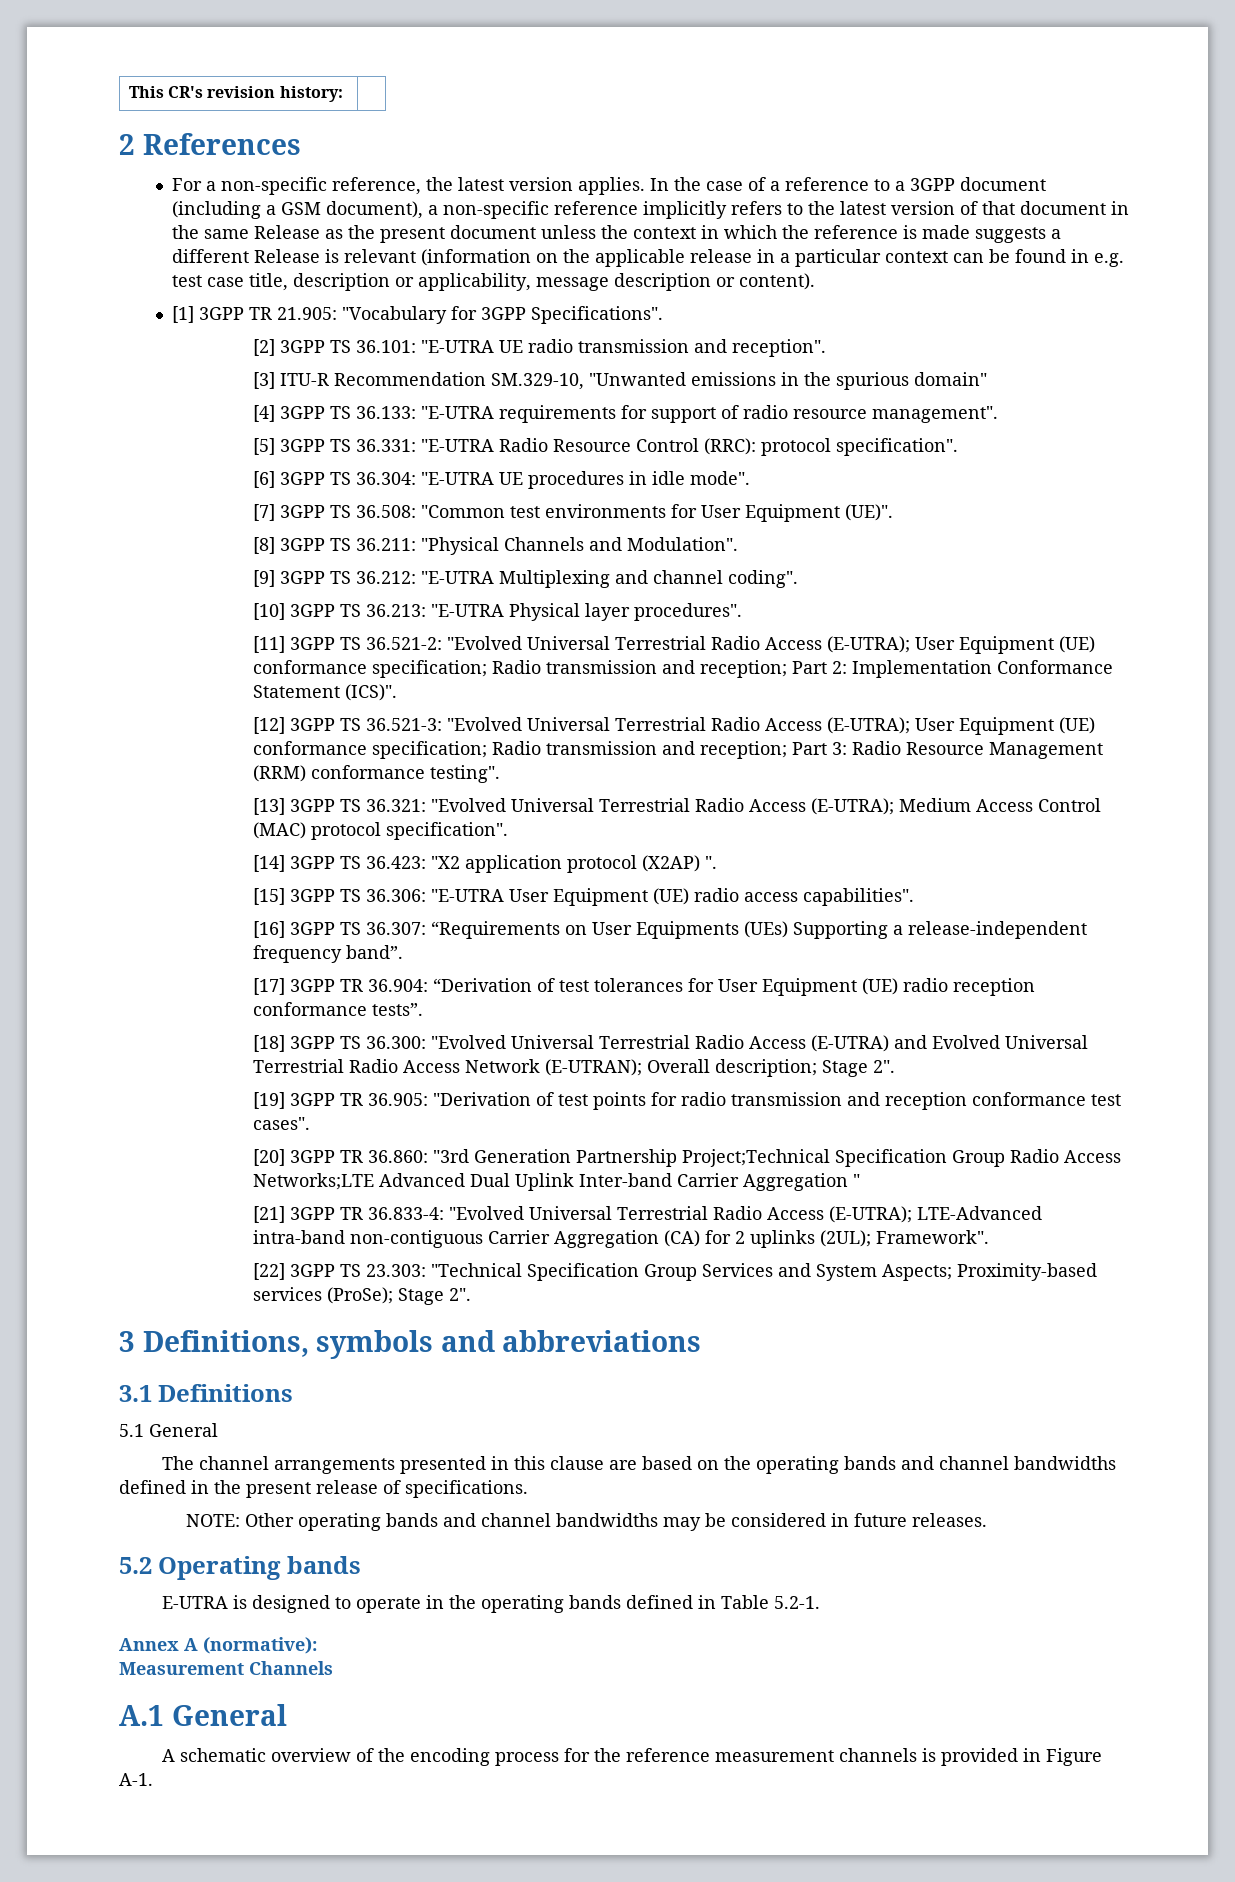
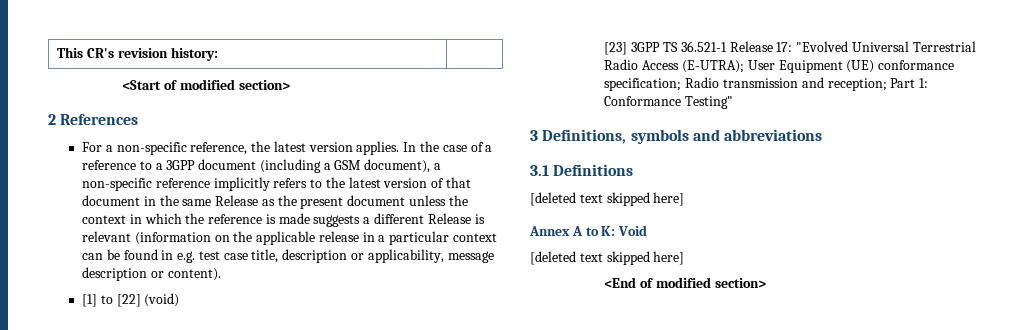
(343, 94) none -> [122,79,290,90] // <Start of modified section>
[199,306,664,324] [252,339,826,357] [252,372,987,390] [252,405,998,423] [252,438,958,456] [252,471,750,489] [252,504,893,522] [252,537,738,555] [252,570,798,588] [252,603,742,621] [252,636,442,653] 3GPP TR 21.905: "Vocabulary for 3GPP Specifications". // [2] 3GPP TS 36.101: "E-UTRA UE radio transmission and reception". // [3] ITU-R Recommendation SM.329-10, "Unwanted emissions in the spurious domain" // [4] 3GPP TS 36.133: "E-UTRA requirements for support of radio resource management". // [5] 3GPP TS 36.331: "E-UTRA Radio Resource Control (RRC): protocol specification". // [6] 3GPP TS 36.304: "E-UTRA UE procedures in idle mode". // [7] 3GPP TS 36.508: "Common test environments for User Equipment (UE)". // [8] 3GPP TS 36.211: "Physical Channels and Modulation". // [9] 3GPP TS 36.212: "E-UTRA Multiplexing and channel coding". // [10] 3GPP TS 36.213: "E-UTRA Physical layer procedures". // [11] 3GPP TS 36.521-2: -> [100,293,180,307] [604,41,793,55] to [22] (void) // [23] 3GPP TS 36.521-1 Release 17:
[831,660,1113,678] [252,684,397,701] [252,717,1095,735] [252,741,1103,759] [252,765,500,783] [252,798,1101,815] [252,822,508,840] [252,855,717,873] [252,888,914,906] [252,921,1087,939] [252,945,403,963] [252,978,1035,996] [252,1002,423,1016] [252,1035,1088,1052] [252,1059,895,1077] [252,1092,1121,1110] [252,1117,310,1130] [252,1149,1121,1167] [252,1173,860,1191] [252,1206,1042,1223] [252,1230,989,1248] [252,1263,1097,1281] [252,1287,471,1305] 2: Implementation Conformance Statement (ICS)". // [12] 3GPP TS 36.521-3: "Evolved Universal Terrestrial Radio Access (E-UTRA); User Equipment (UE) conformance specification; Radio transmission and reception; Part 3: Radio Resource Management (RRM) conformance testing". // [13] 3GPP TS 36.321: "Evolved Universal Terrestrial Radio Access (E-UTRA); Medium Access Control (MAC) protocol specification". // [14] 3GPP TS 36.423: "X2 application protocol (X2AP) ". // [15] 3GPP TS 36.306: "E-UTRA User Equipment (UE) radio access capabilities". // [16] 3GPP TS 36.307: “Requirements on User Equipments (UEs) Supporting a release-independent frequency band”. // [17] 3GPP TR 36.904: “Derivation of test tolerances for User Equipment (UE) radio reception conformance tests”. // [18] 3GPP TS 36.300: "Evolved Universal Terrestrial Radio Access (E-UTRA) and Evolved Universal Terrestrial Radio Access Network (E-UTRAN); Overall description; Stage 2". // [19] 3GPP TR 36.905: "Derivation of test points for radio transmission and reception conformance test cases". // [20] 3GPP TR 36.860: "3rd Generation Partnership Project;Technical Specification Group Radio Access Networks;LTE Advanced Dual Uplink Inter-band Carrier Aggregation " // [21] 3GPP TR 36.833-4: "Evolved Universal Terrestrial Radio Access (E-UTRA); LTE-Advanced intra-band non-contiguous Carrier Aggregation (CA) for 2 uplinks (2UL); Framework". // [22] 3GPP TS 23.303: "Technical Specification Group Services and System Aspects; Proximity-based services (ProSe); Stage 2". -> [919,78,929,88] [604,96,734,109] 1: Conformance Testing"
[119,1423,218,1437] [161,1456,1116,1474] [119,1480,528,1498] [185,1513,987,1531] [119,1556,361,1580] [161,1595,820,1613] [119,1637,317,1654] [119,1661,333,1675] [119,1704,287,1726] [161,1748,1102,1766] [119,1773,153,1786] 5.1 General // The channel arrangements presented in this clause are based on the operating bands and channel bandwidths defined in the present release of specifications. // NOTE: Other operating bands and channel bandwidths may be considered in future releases. // 5.2 Operating bands // E-UTRA is designed to operate in the operating bands defined in Table 5.2-1. // Annex A (normative): // Measurement Channels // A.1 General // A schematic overview of the encoding process for the reference measurement channels is provided in Figure A-1. -> [530,192,685,206] [529,225,648,236] [530,251,685,265] [604,277,766,288] [deleted text skipped here] // Annex A to K: Void // [deleted text skipped here] // <End of modified section>

